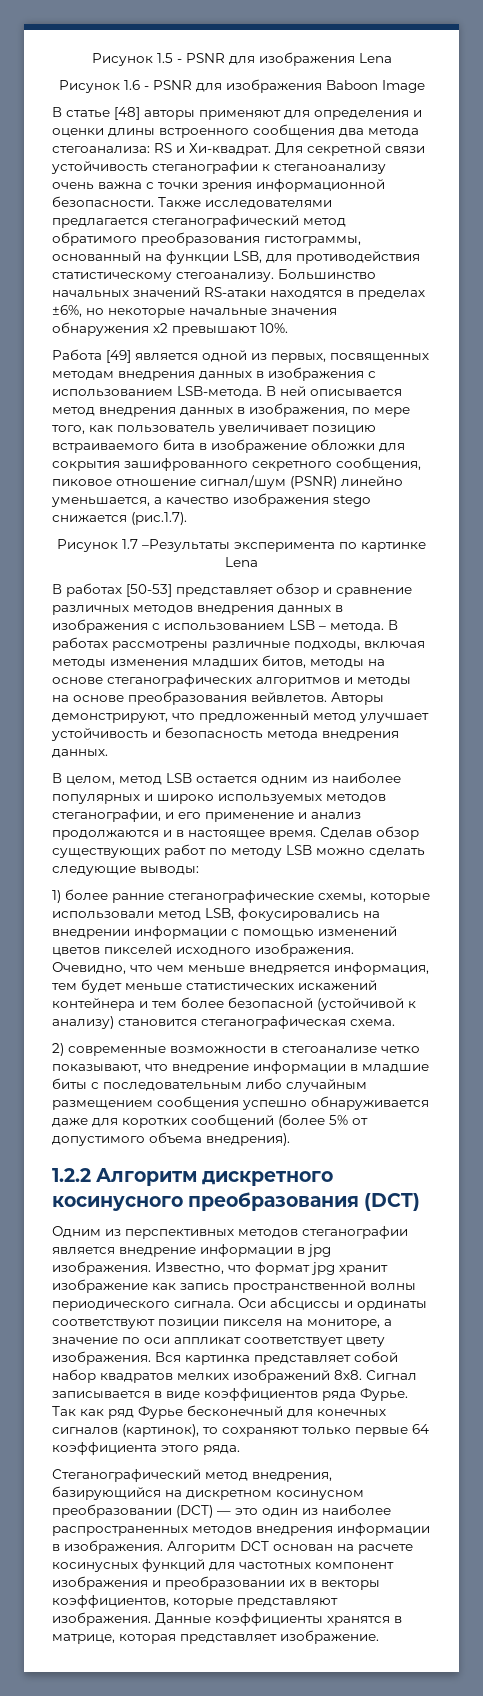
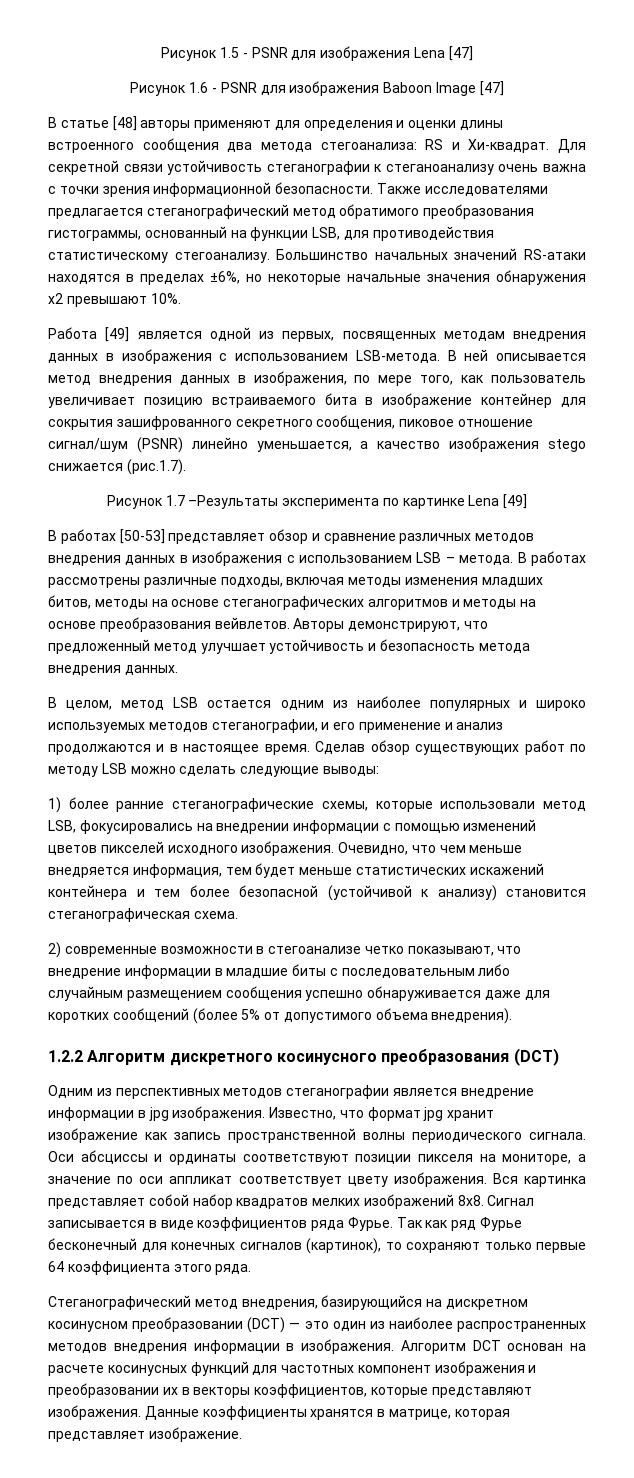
(392, 58) none -> [448,46,473,61] [47]
(425, 86) none -> [479,81,504,96] [47]
[311,439,375,450] обложки -> [481,393,553,408] контейнер
(258, 562) none -> [503,494,528,509] [49]

